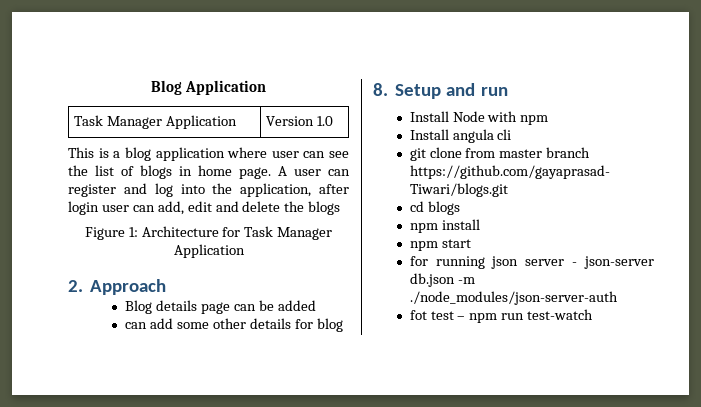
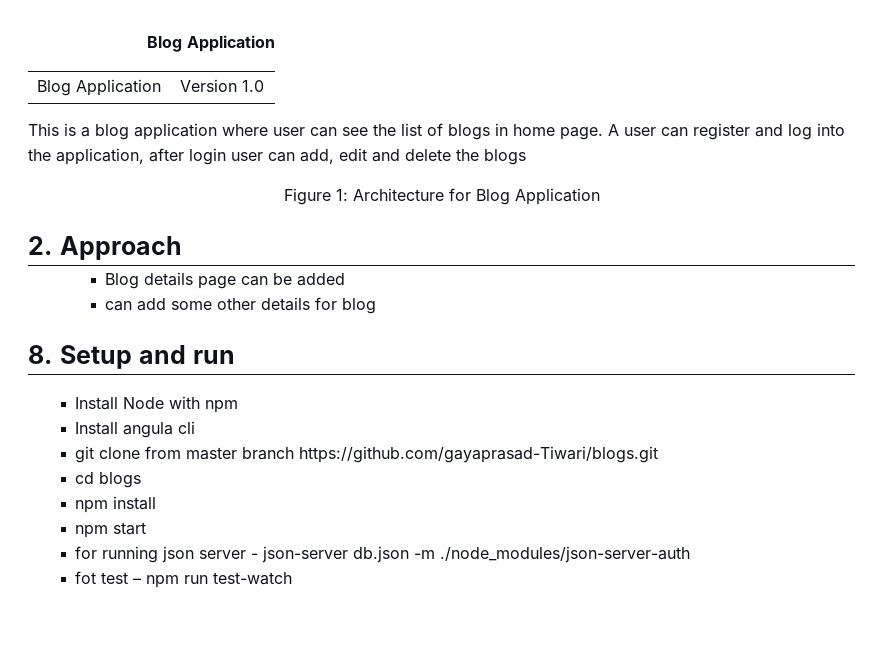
[150,80,266,95] [74,115,163,129] Blog Application // Task Manager -> [147,35,276,52] [36,80,71,96] Blog Application // Blog
[244,226,333,240] Task Manager -> [475,189,510,205] Blog

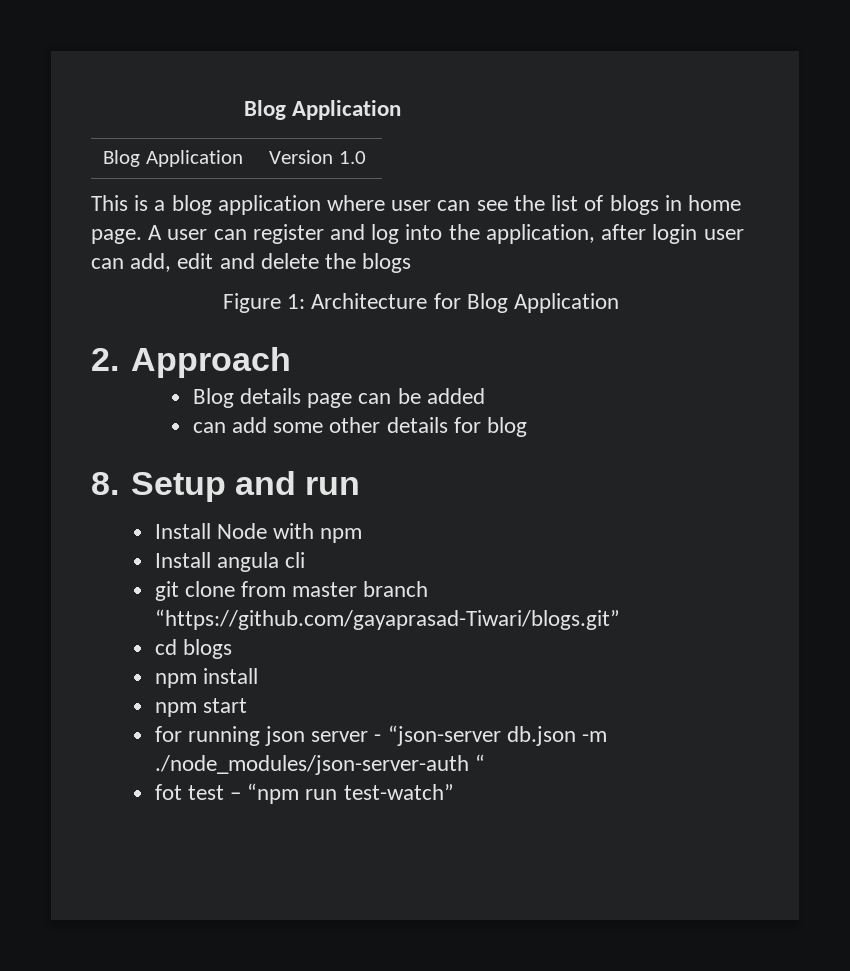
[299,446,659,463] https://github.com/gayaprasad-Tiwari/blogs.git -> [154,609,620,630] “https://github.com/gayaprasad-Tiwari/blogs.git”
[262,546,349,563] json-server -> [387,725,501,746] “json-server
(691, 554) none -> [474,754,485,771] “
[146,572,293,588] npm run test-watch -> [247,783,454,804] “npm run test-watch”

